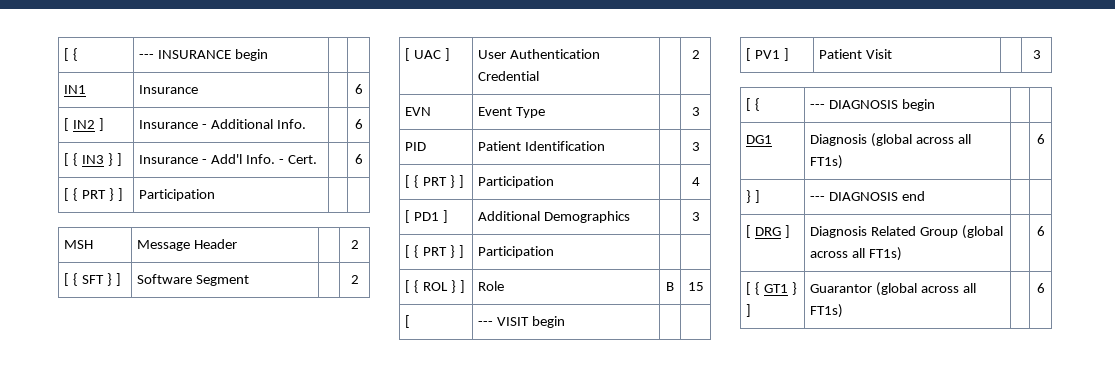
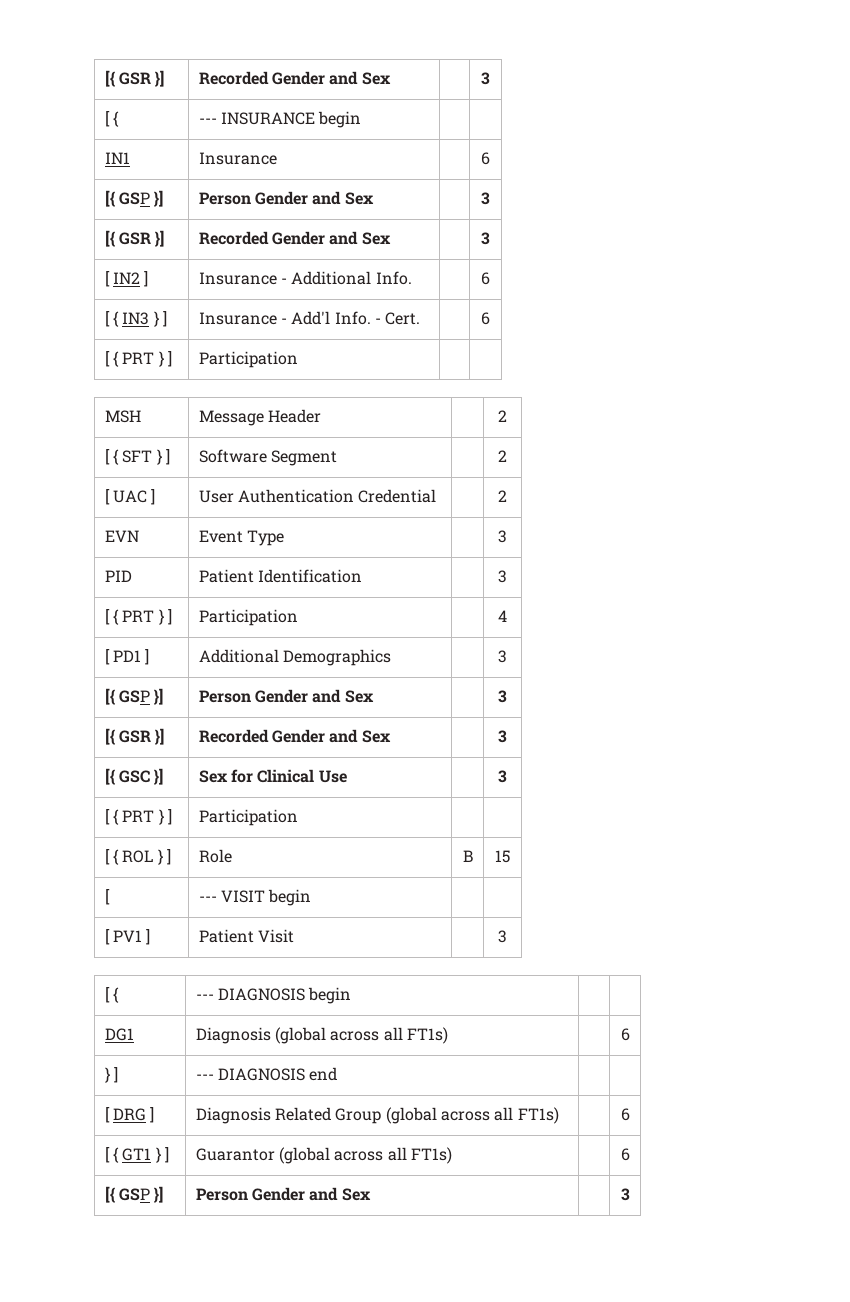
(64, 54) none -> [104,70,165,87] [198,71,391,85] [481,72,490,85] [{ GSR }] | Recorded Gender and Sex | | 3 //
(363, 89) none -> [104,190,164,207] [198,191,374,205] [481,192,490,205] [104,230,165,247] [198,231,391,245] [481,232,490,245] // [{ GSP }] | Person Gender and Sex | | 3 // [{ GSR }] | Recorded Gender and Sex | | 3
(700, 216) none -> [104,688,164,705] [198,689,374,703] [498,690,507,703] [104,728,165,745] [198,729,391,743] [498,730,507,743] [104,768,164,785] [198,769,347,783] [498,770,507,783] // [{ GSP }] | Person Gender and Sex | | 3 // [{ GSR }] | Recorded Gender and Sex | | 3 // [{ GSC }] | Sex for Clinical Use | | 3
(1045, 288) none -> [104,1186,164,1203] [195,1187,371,1201] [620,1188,630,1201] // [{ GSP }] | Person Gender and Sex | | 3

